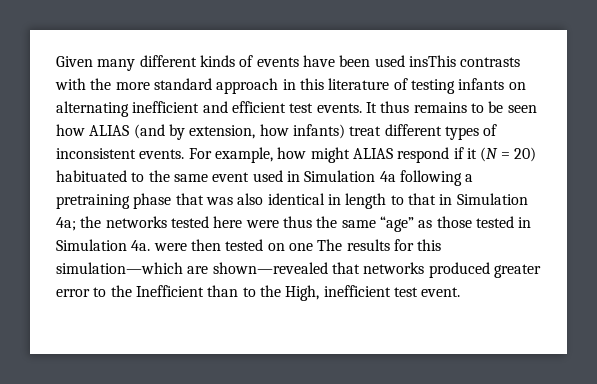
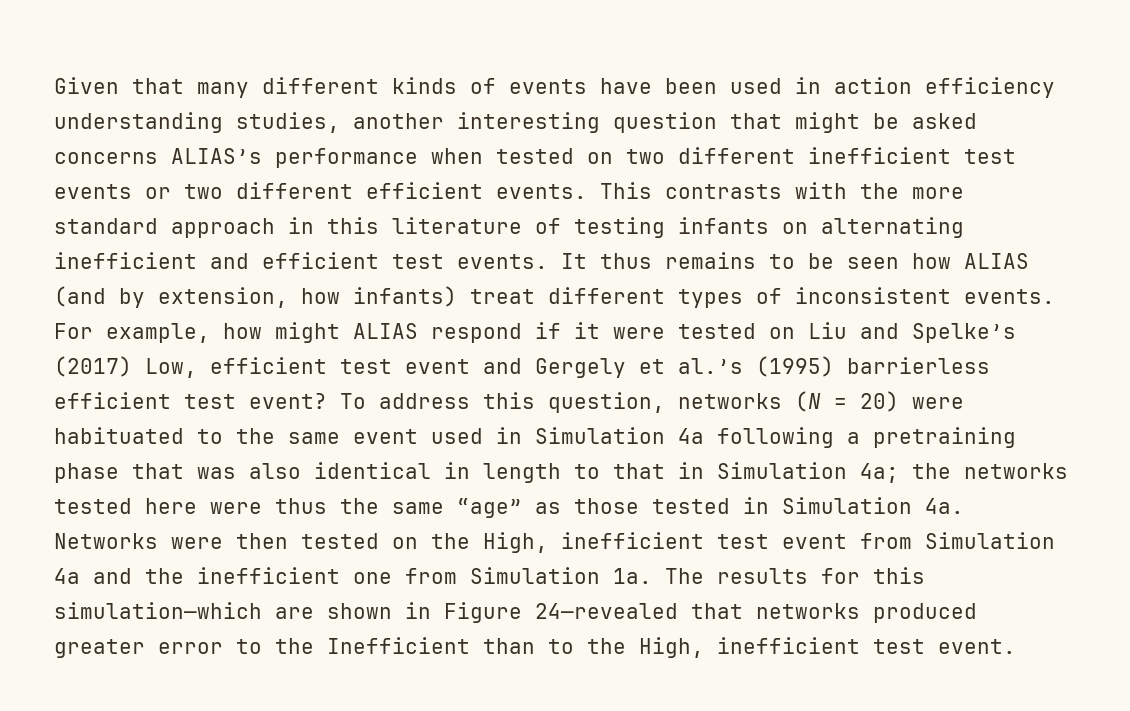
(93, 61) none -> [132,78,184,94] that
[408,55,456,67] insThis -> [795,77,1055,98] [54,112,977,133] [54,147,1016,168] [54,182,652,199] in action efficiency understanding studies, another interesting question that might be asked concerns ALIAS’s performance when tested on two different inefficient test events or two different efficient events. This
(477, 153) none -> [613,322,1016,343] [54,356,990,378] [54,392,782,413] were tested on Liu and Spelke’s (2017) Low, efficient test event and Gergely et al.’s (1995) barrierless efficient test event? To address this question, networks
(536, 154) none -> [912,397,964,409] were
(151, 245) none -> [54,533,158,549] Networks
[288,243,313,251] one -> [431,532,1055,553] [54,567,652,584] the High, inefficient test event from Simulation 4a and the inefficient one from Simulation 1a.
[212,262,328,274] shown—revealed -> [327,602,678,623] shown in Figure 24—revealed

